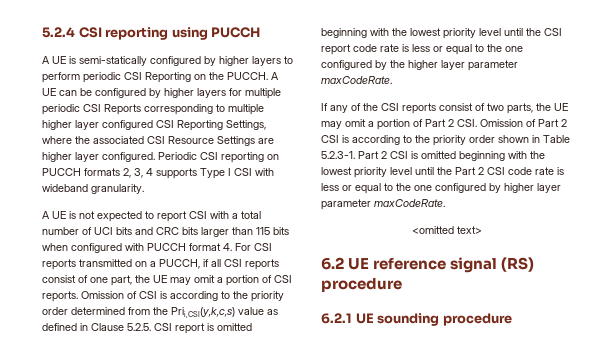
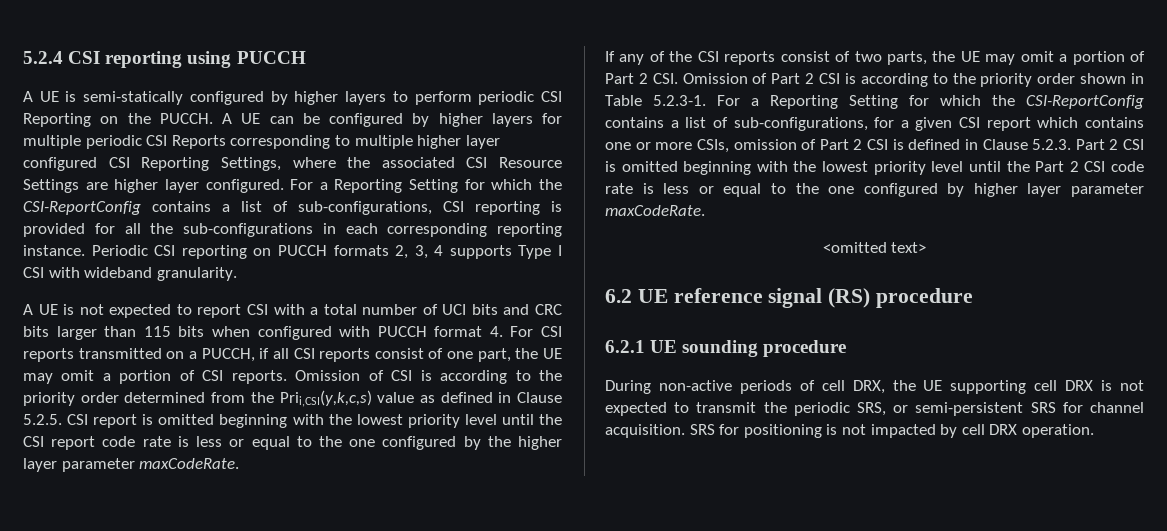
(155, 157) none -> [290,179,562,193] [23,201,562,215] [23,223,562,237] [23,245,85,256] For a Reporting Setting for which the CSI-ReportConfig contains a list of sub-configurations, CSI reporting is provided for all the sub-configurations in each corresponding reporting instance.
(355, 155) none -> [717,95,1144,109] [605,117,1144,131] [605,139,1072,153] For a Reporting Setting for which the CSI-ReportConfig contains a list of sub-configurations, for a given CSI report which contains one or more CSIs, omission of Part 2 CSI is defined in Clause 5.2.3.
(512, 319) none -> [605,380,1144,394] [605,402,1144,416] [605,424,1094,438] // During non-active periods of cell DRX, the UE supporting cell DRX is not expected to transmit the periodic SRS, or semi-persistent SRS for channel acquisition. SRS for positioning is not impacted by cell DRX operation.

